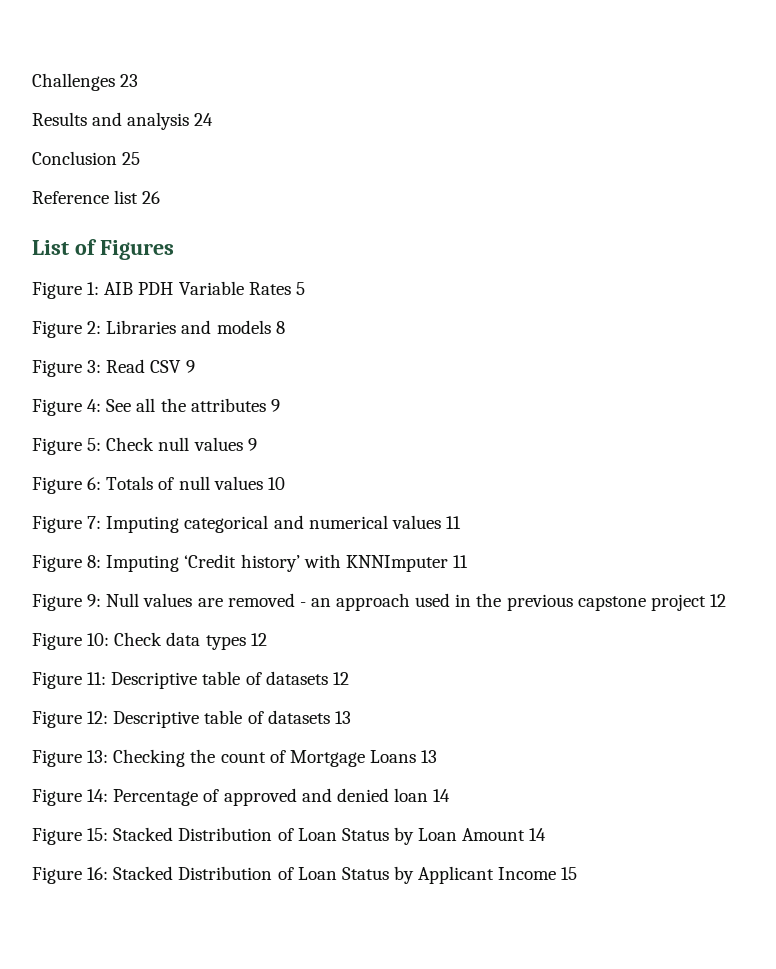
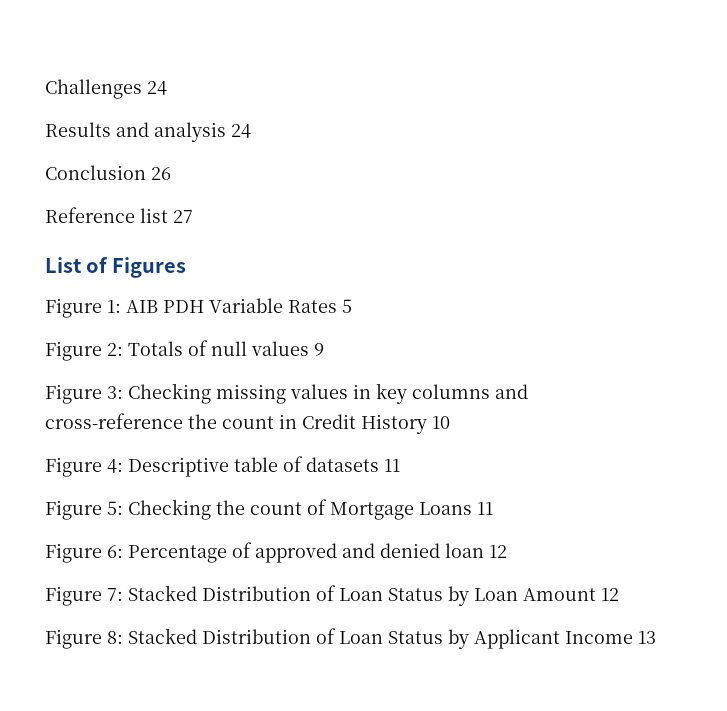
[120,74,139,87] 23 -> [147,81,167,95] 24
[122,152,141,165] 25 -> [151,167,171,180] 26
[142,191,161,204] 26 -> [173,210,193,223] 27
[106,320,285,334] [32,359,195,377] [32,398,280,416] [32,437,257,455] [32,476,285,494] [32,515,461,533] [32,554,468,572] [32,593,726,611] [32,632,267,650] [32,671,349,689] [32,710,351,728] [32,750,109,767] Libraries and models 8 // Figure 3: Read CSV 9 // Figure 4: See all the attributes 9 // Figure 5: Check null values 9 // Figure 6: Totals of null values 10 // Figure 7: Imputing categorical and numerical values 11 // Figure 8: Imputing ‘Credit history’ with KNNImputer 11 // Figure 9: Null values are removed - an approach used in the previous capstone project 12 // Figure 10: Check data types 12 // Figure 11: Descriptive table of datasets 12 // Figure 12: Descriptive table of datasets 13 // Figure 13: -> [128,340,324,356] [45,383,528,404] [45,413,450,434] [45,456,400,477] [45,500,123,520] Totals of null values 9 // Figure 3: Checking missing values in key columns and cross-reference the count in Credit History 10 // Figure 4: Descriptive table of datasets 11 // Figure 5:
[421,750,438,763] [32,789,109,806] 13 // Figure 14: -> [477,502,493,515] [45,543,123,563] 11 // Figure 6:
[433,789,451,802] [32,828,109,845] 14 // Figure 15: -> [489,545,507,558] [45,586,123,606] 12 // Figure 7:
[529,828,547,841] [32,867,109,884] 14 // Figure 16: -> [601,588,619,601] [45,629,123,649] 12 // Figure 8:
[561,867,578,880] 15 -> [638,631,656,644] 13

